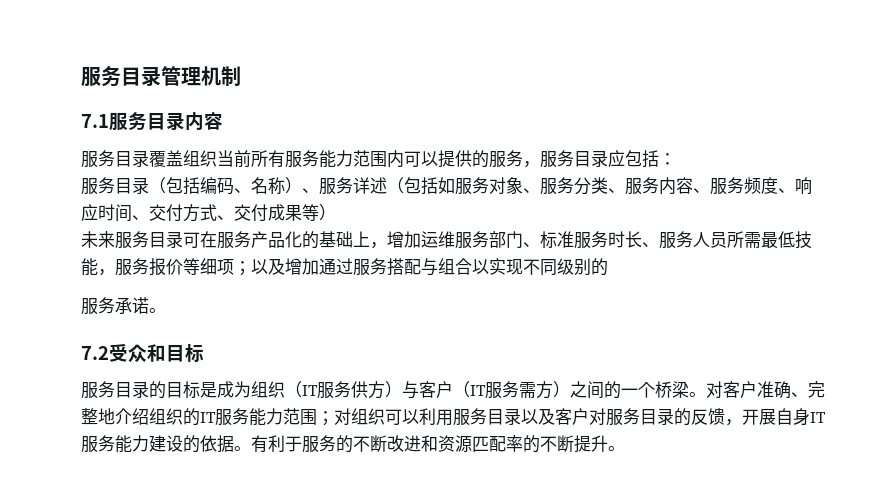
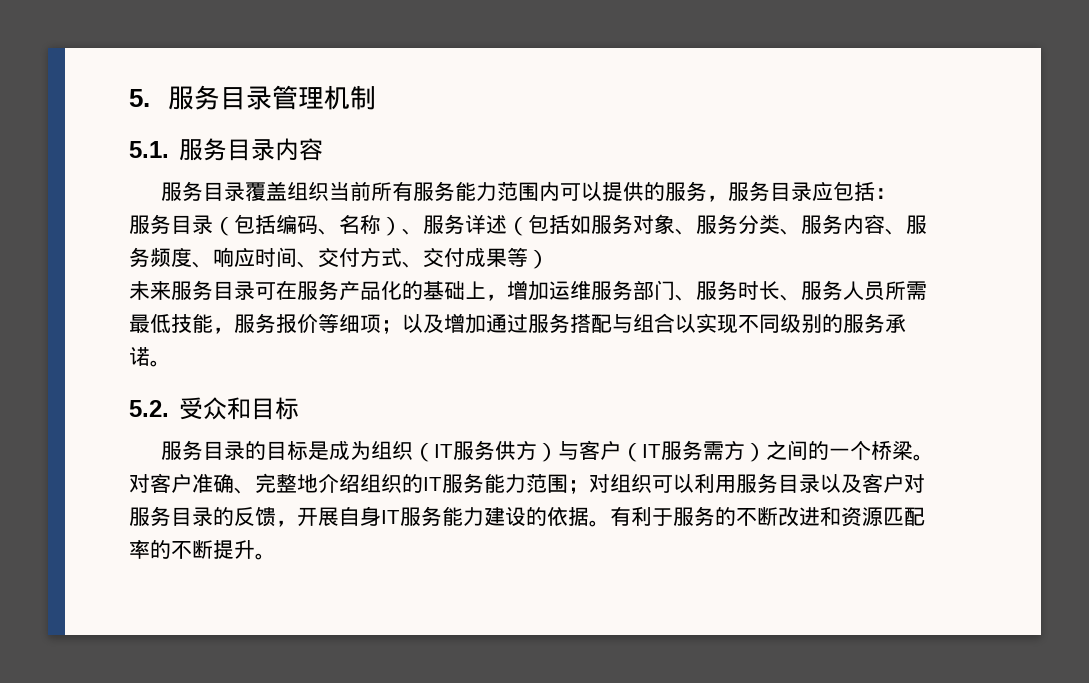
(81, 77) none -> [129,89,150,107] 5.
[81,114,109,128] 7.1 -> [129,141,169,158] 5.1.
[540,231,574,249] 标准 -> (696, 297) none
(608, 267) // -> (843, 323) none
[81,346,109,360] 7.2 -> [129,400,169,417] 5.2.

